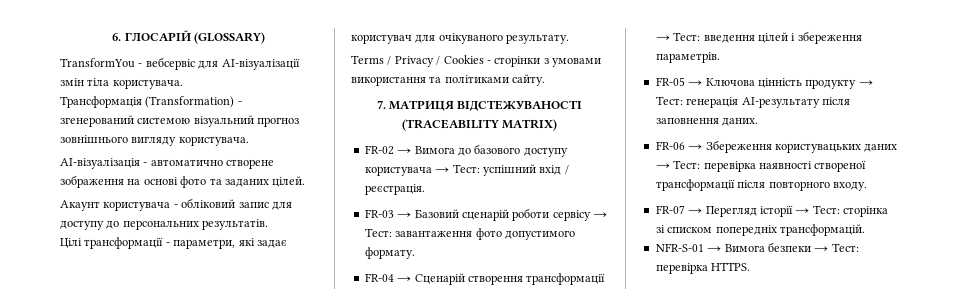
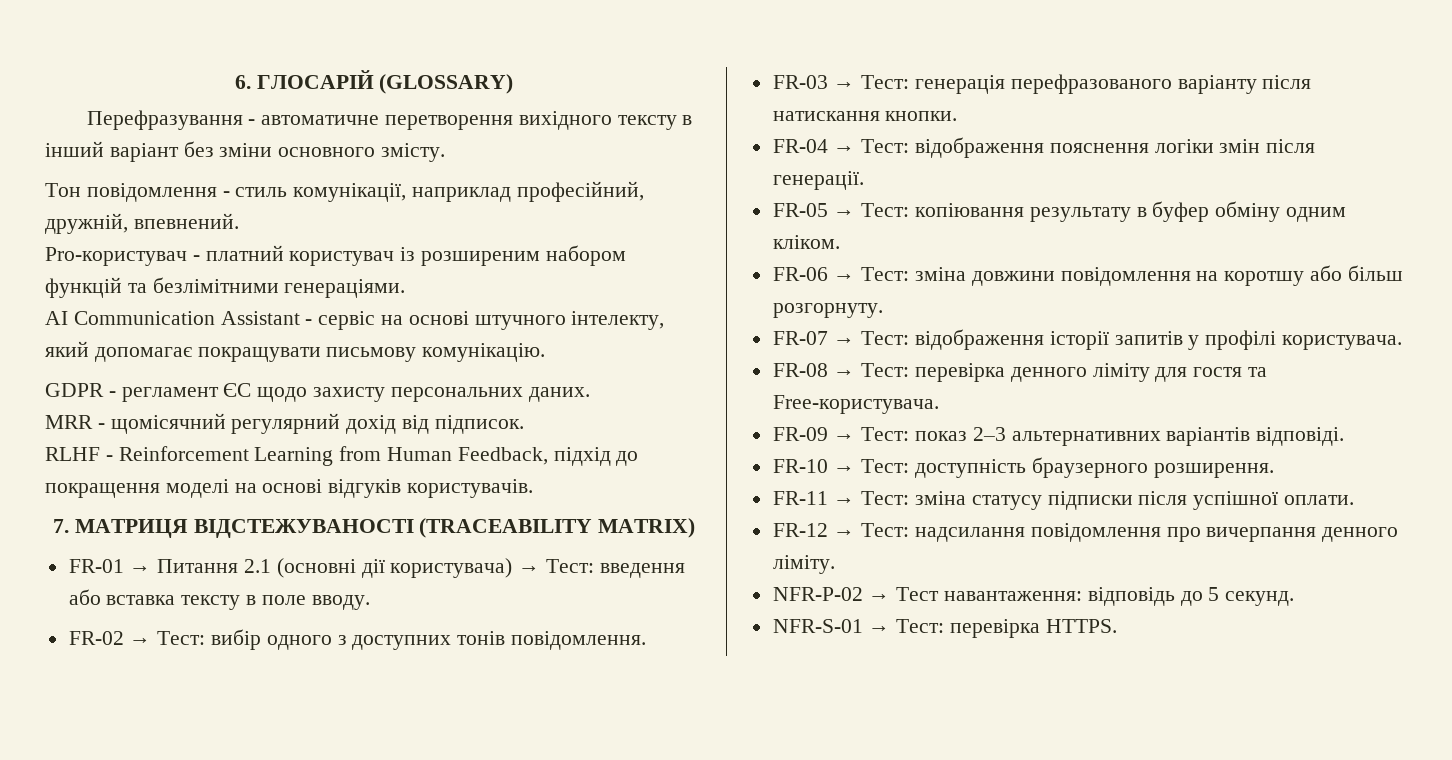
[60,57,300,70] [60,78,183,89] [60,96,242,108] [60,115,300,127] [60,135,249,146] [60,158,275,169] [60,175,306,188] [60,198,292,211] [60,219,269,230] [60,237,287,249] [351,33,570,44] [351,55,601,67] [351,74,546,86] TransformYou - вебсервіс для AI-візуалізації змін тіла користувача. // Трансформація (Transformation) - згенерований системою візуальний прогноз зовнішнього вигляду користувача. // AI-візуалізація - автоматично створене зображення на основі фото та заданих цілей. // Акаунт користувача - обліковий запис для доступу до персональних результатів. // Цілі трансформації - параметри, які задає користувач для очікуваного результату. // Terms / Privacy / Cookies - сторінки з умовами використання та політиками сайту. -> [86,110,693,130] [45,141,446,162] [45,181,644,202] [45,213,239,234] [45,245,626,266] [45,277,406,298] [45,311,665,330] [45,341,546,362] [45,383,590,402] [45,413,524,434] [45,446,639,466] [45,479,534,498] Перефразування - автоматичне перетворення вихідного тексту в інший варіант без зміни основного змісту. // Тон повідомлення - стиль комунікації, наприклад професійний, дружній, впевнений. // Pro-користувач - платний користувач із розширеним набором функцій та безлімітними генераціями. // AI Communication Assistant - сервіс на основі штучного інтелекту, який допомагає покращувати письмову комунікацію. // GDPR - регламент ЄС щодо захисту персональних даних. // MRR - щомісячний регулярний дохід від підписок. // RLHF - Reinforcement Learning from Human Feedback, підхід до покращення моделі на основі відгуків користувачів.
[364,144,568,157] [364,164,569,176] [364,184,425,195] [364,208,607,221] [364,228,575,240] [364,247,415,259] [364,273,606,285] [655,31,862,44] [655,52,720,63] [655,77,873,89] [655,96,850,108] [655,118,759,126] [655,140,898,153] [655,160,867,172] [655,179,867,191] [655,205,888,217] [655,224,865,236] FR-02 → Вимога до базового доступу користувача → Тест: успішний вхід / реєстрація. // FR-03 → Базовий сценарій роботи сервісу → Тест: завантаження фото допустимого формату. // FR-04 → Сценарій створення трансформації → Тест: введення цілей і збереження параметрів. // FR-05 → Ключова цінність продукту → Тест: генерація AI-результату після заповнення даних. // FR-06 → Збереження користувацьких даних → Тест: перевірка наявності створеної трансформації після повторного входу. // FR-07 → Перегляд історії → Тест: сторінка зі списком попередніх трансформацій. -> [68,558,685,578] [68,589,370,610] [68,629,647,650] [772,74,1312,94] [772,111,958,121] [772,137,1316,158] [772,171,864,190] [772,201,1347,222] [772,235,840,249] [772,265,1403,286] [772,303,883,318] [772,329,1403,350] [772,363,1268,382] [772,395,939,414] [772,427,1345,446] [772,457,1274,478] [772,491,1355,510] [772,523,1399,542] [772,555,835,574] [772,587,1295,606] FR-01 → Питання 2.1 (основні дії користувача) → Тест: введення або вставка тексту в поле вводу. // FR-02 → Тест: вибір одного з доступних тонів повідомлення. // FR-03 → Тест: генерація перефразованого варіанту після натискання кнопки. // FR-04 → Тест: відображення пояснення логіки змін після генерації. // FR-05 → Тест: копіювання результату в буфер обміну одним кліком. // FR-06 → Тест: зміна довжини повідомлення на коротшу або більш розгорнуту. // FR-07 → Тест: відображення історії запитів у профілі користувача. // FR-08 → Тест: перевірка денного ліміту для гостя та Free-користувача. // FR-09 → Тест: показ 2–3 альтернативних варіантів відповіді. // FR-10 → Тест: доступність браузерного розширення. // FR-11 → Тест: зміна статусу підписки після успішної оплати. // FR-12 → Тест: надсилання повідомлення про вичерпання денного ліміту. // NFR-P-02 → Тест навантаження: відповідь до 5 секунд.
[724,242,829,252] Вимога безпеки → -> (891, 629) none

